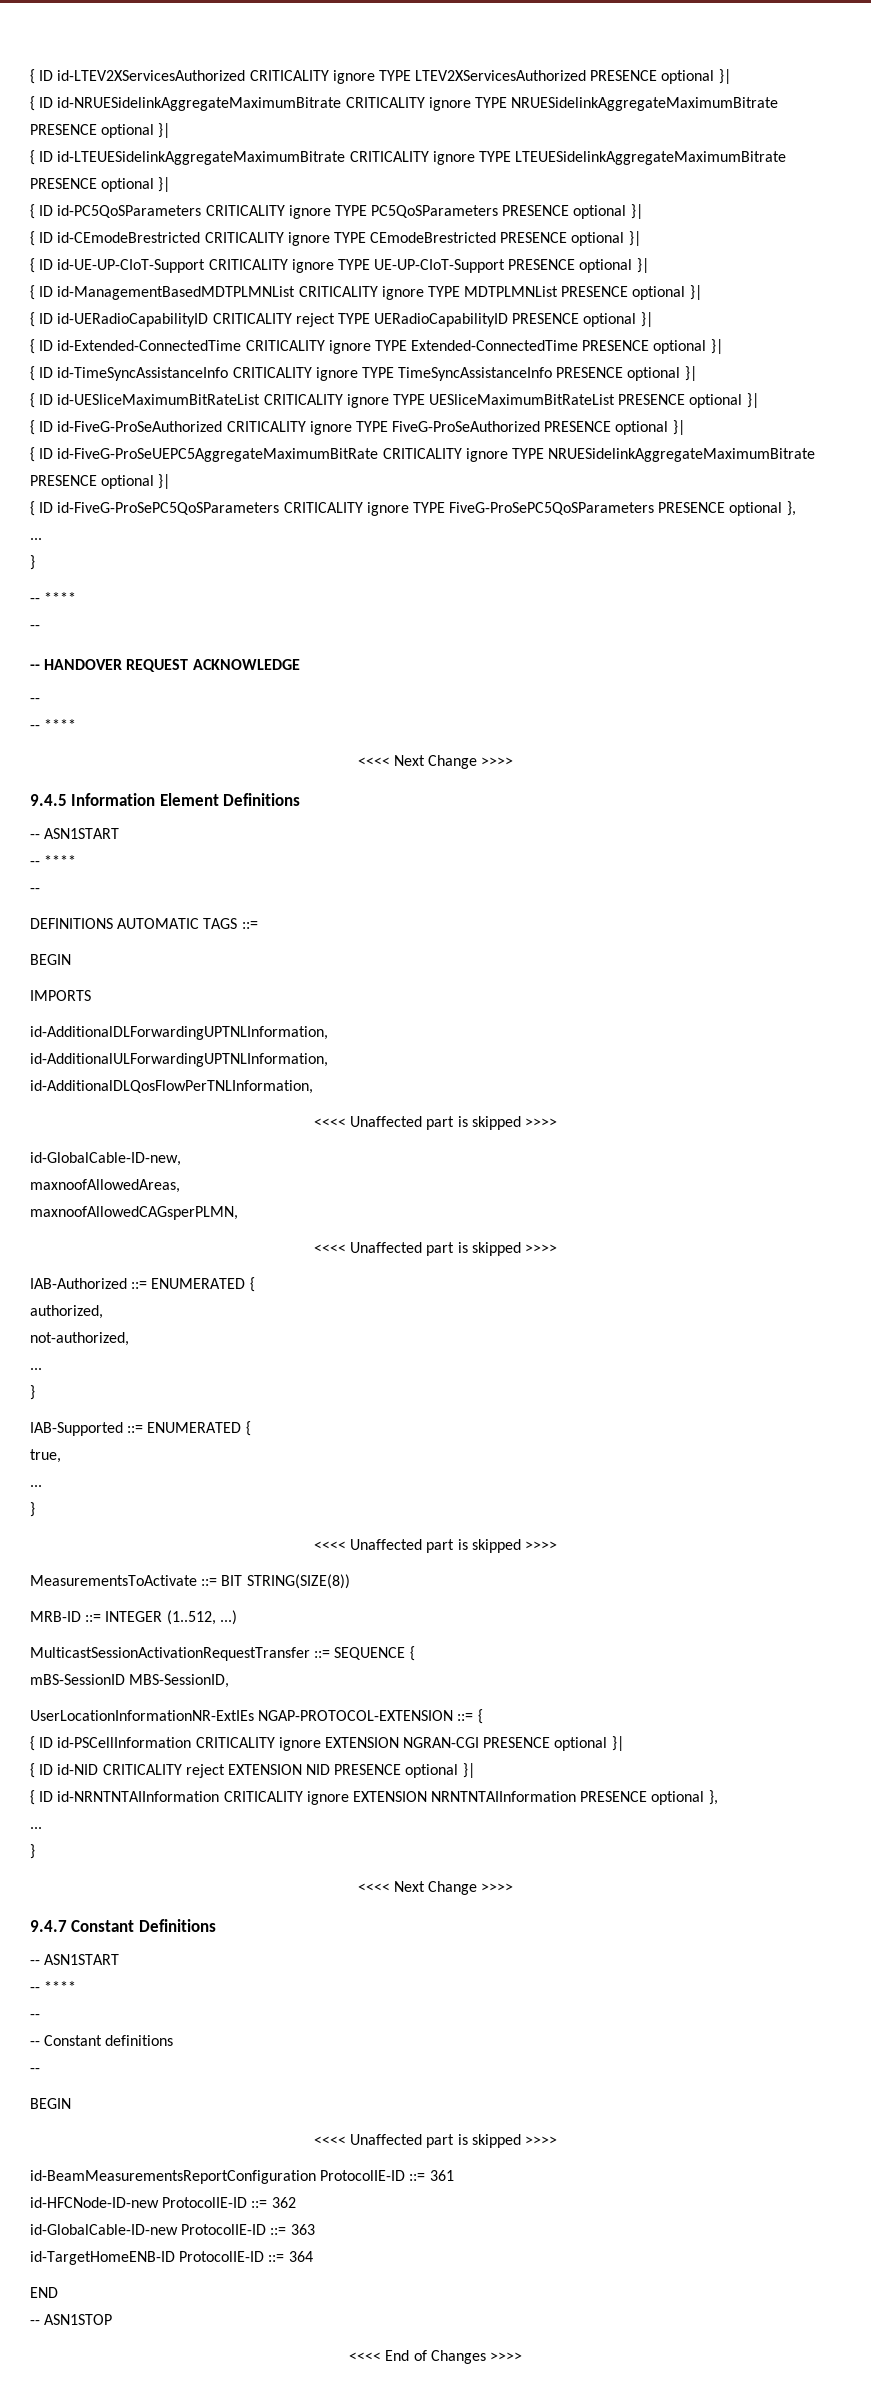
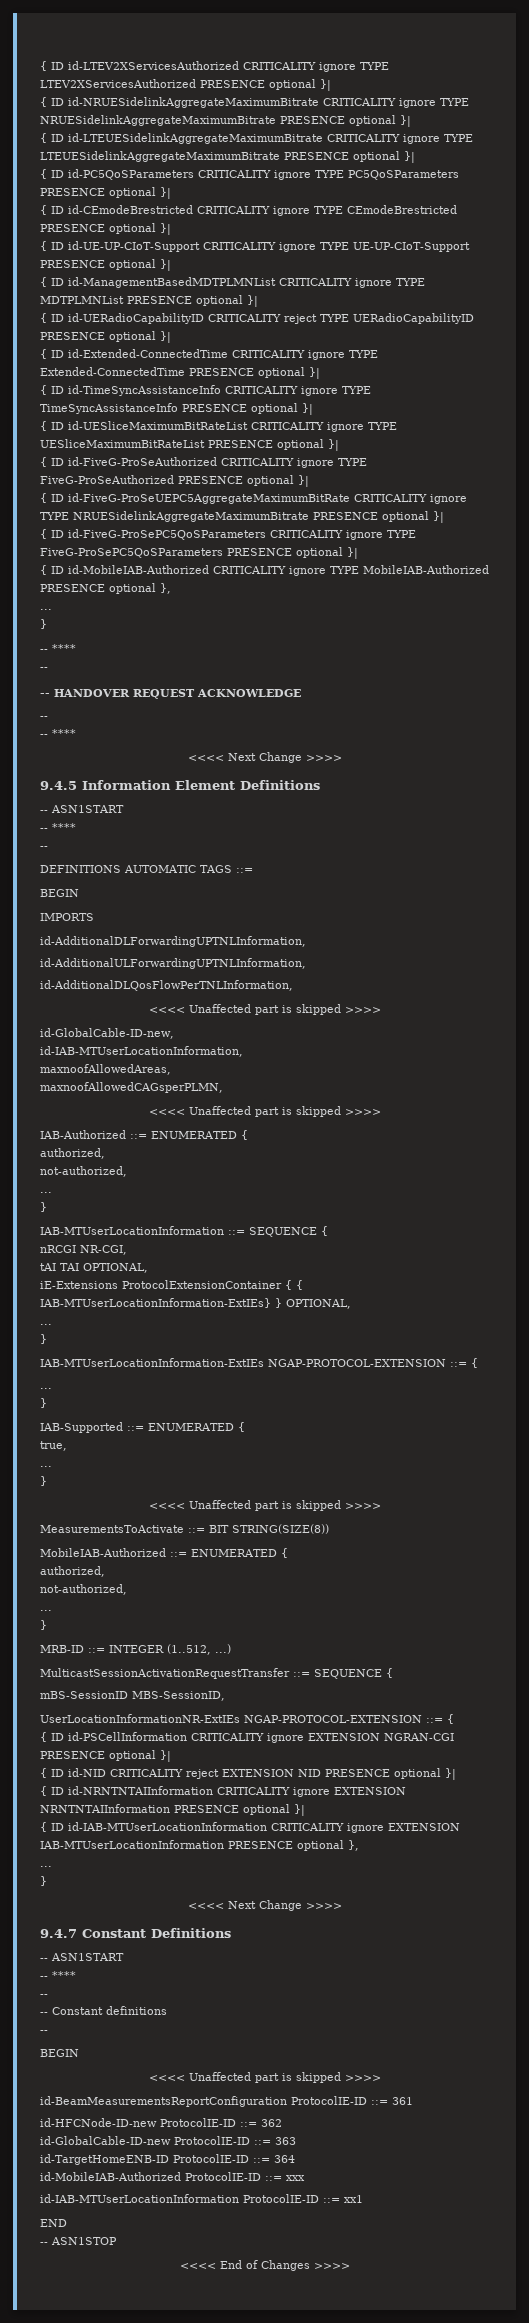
(783, 509) none -> [347,547,358,559] [40,565,489,576] [40,583,156,594] }| // { ID id-MobileIAB-Authorized CRITICALITY ignore TYPE MobileIAB-Authorized PRESENCE optional
(181, 1159) none -> [40,1046,243,1057] // id-IAB-MTUserLocationInformation,
(35, 1392) none -> [40,1226,328,1237] [40,1245,127,1255] [40,1263,148,1273] [40,1280,303,1290] [40,1298,351,1309] [40,1324,52,1325] [40,1334,47,1344] [40,1358,478,1368] [40,1388,52,1389] [40,1398,47,1408] // IAB-MTUserLocationInformation ::= SEQUENCE { // nRCGI NR-CGI, // tAI TAI OPTIONAL, // iE-Extensions ProtocolExtensionContainer { { IAB-MTUserLocationInformation-ExtIEs} } OPTIONAL, // ... // } // IAB-MTUserLocationInformation-ExtIEs NGAP-PROTOCOL-EXTENSION ::= { // ... // }
(350, 1581) none -> [40,1548,288,1558] [40,1566,105,1577] [40,1584,127,1595] [40,1610,52,1611] [40,1620,47,1630] // MobileIAB-Authorized ::= ENUMERATED { // authorized, // not-authorized, // ... // }
(705, 1798) none -> [294,1804,305,1816] [40,1822,460,1833] [40,1840,344,1851] }| // { ID id-IAB-MTUserLocationInformation CRITICALITY ignore EXTENSION IAB-MTUserLocationInformation PRESENCE optional
(313, 2256) none -> [40,2172,305,2181] [40,2194,363,2203] // id-MobileIAB-Authorized ProtocolIE-ID ::= xxx // id-IAB-MTUserLocationInformation ProtocolIE-ID ::= xx1

